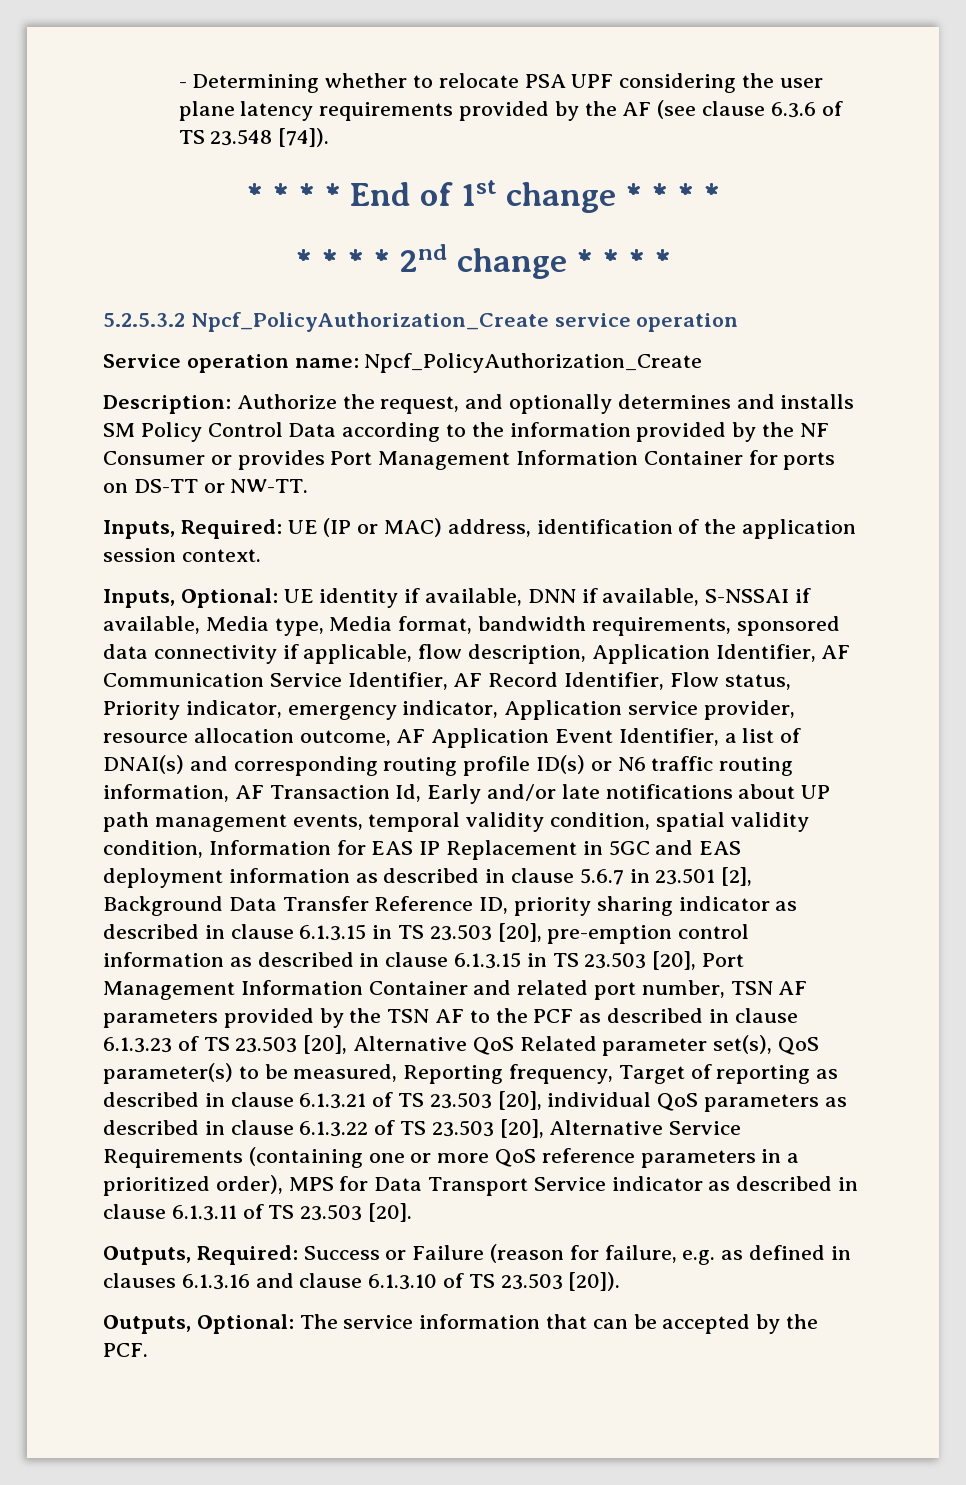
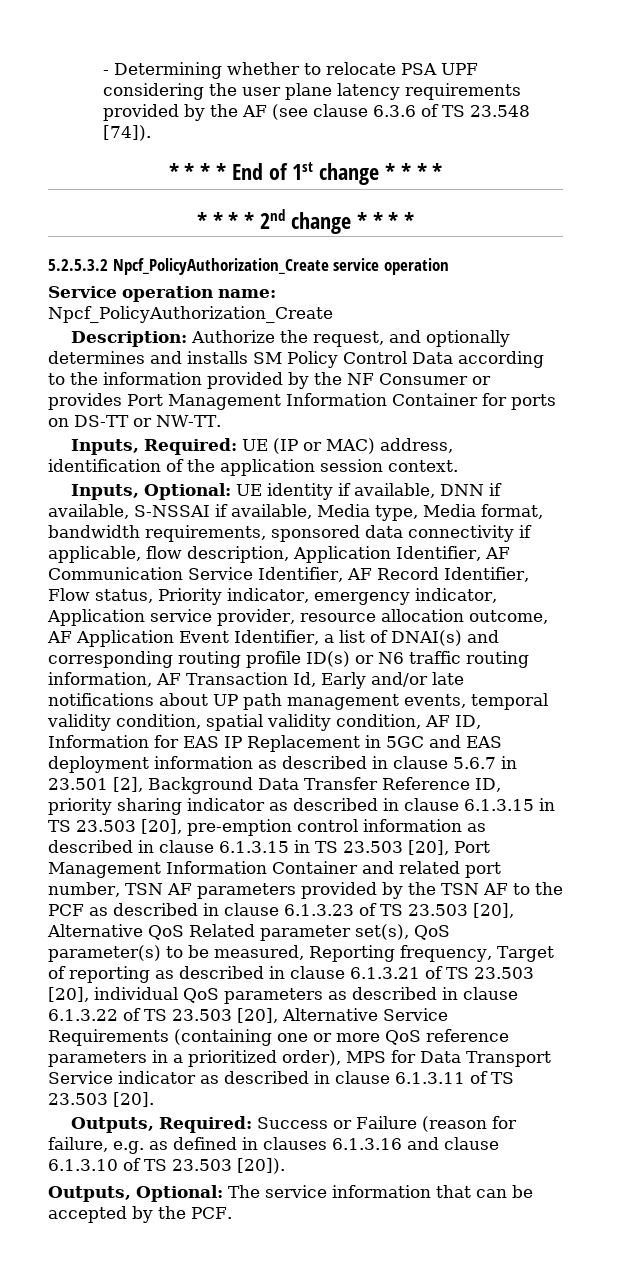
(203, 849) none -> [425,715,481,729] AF ID,

